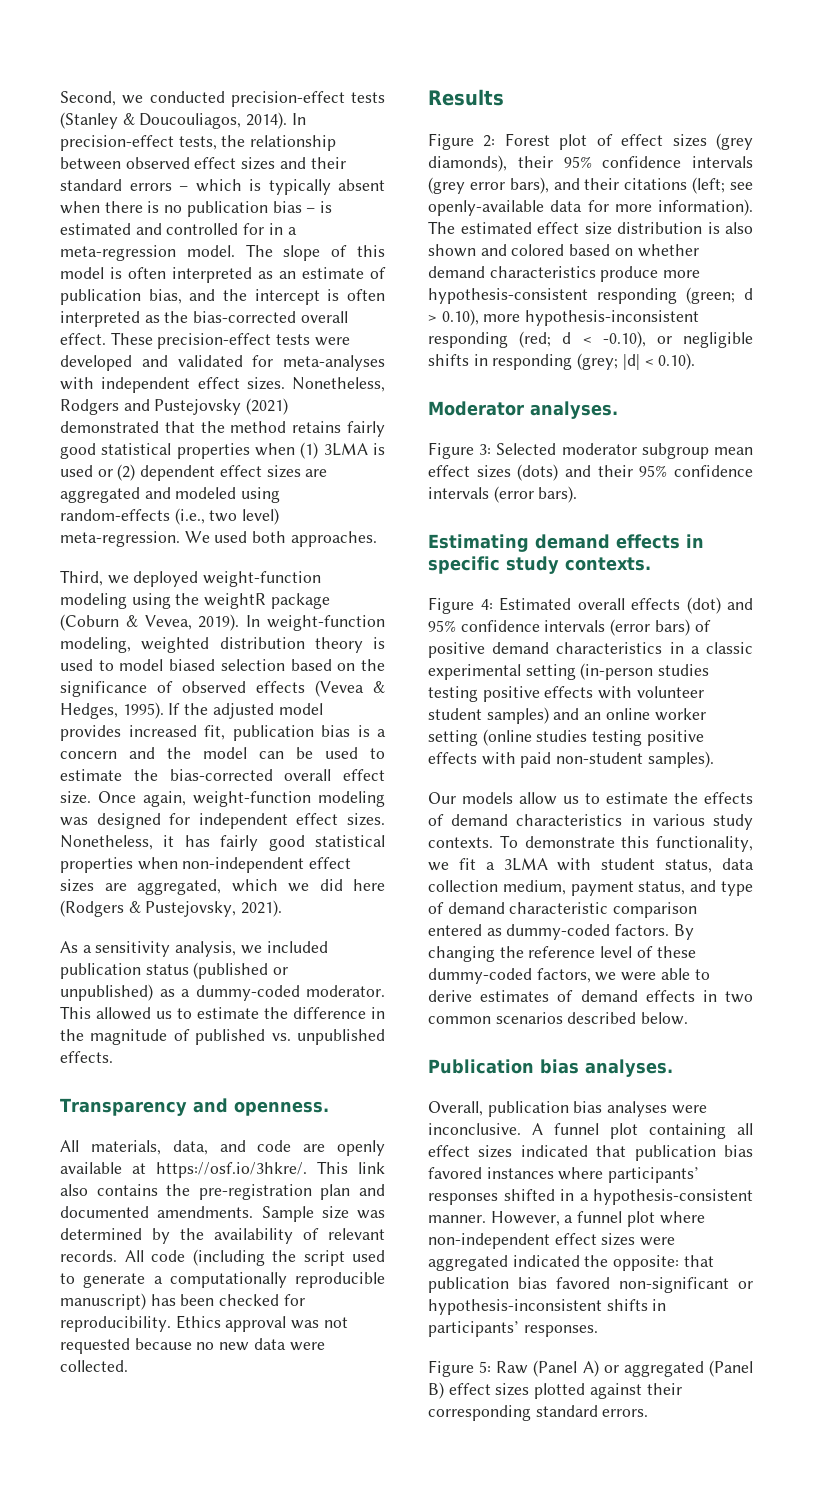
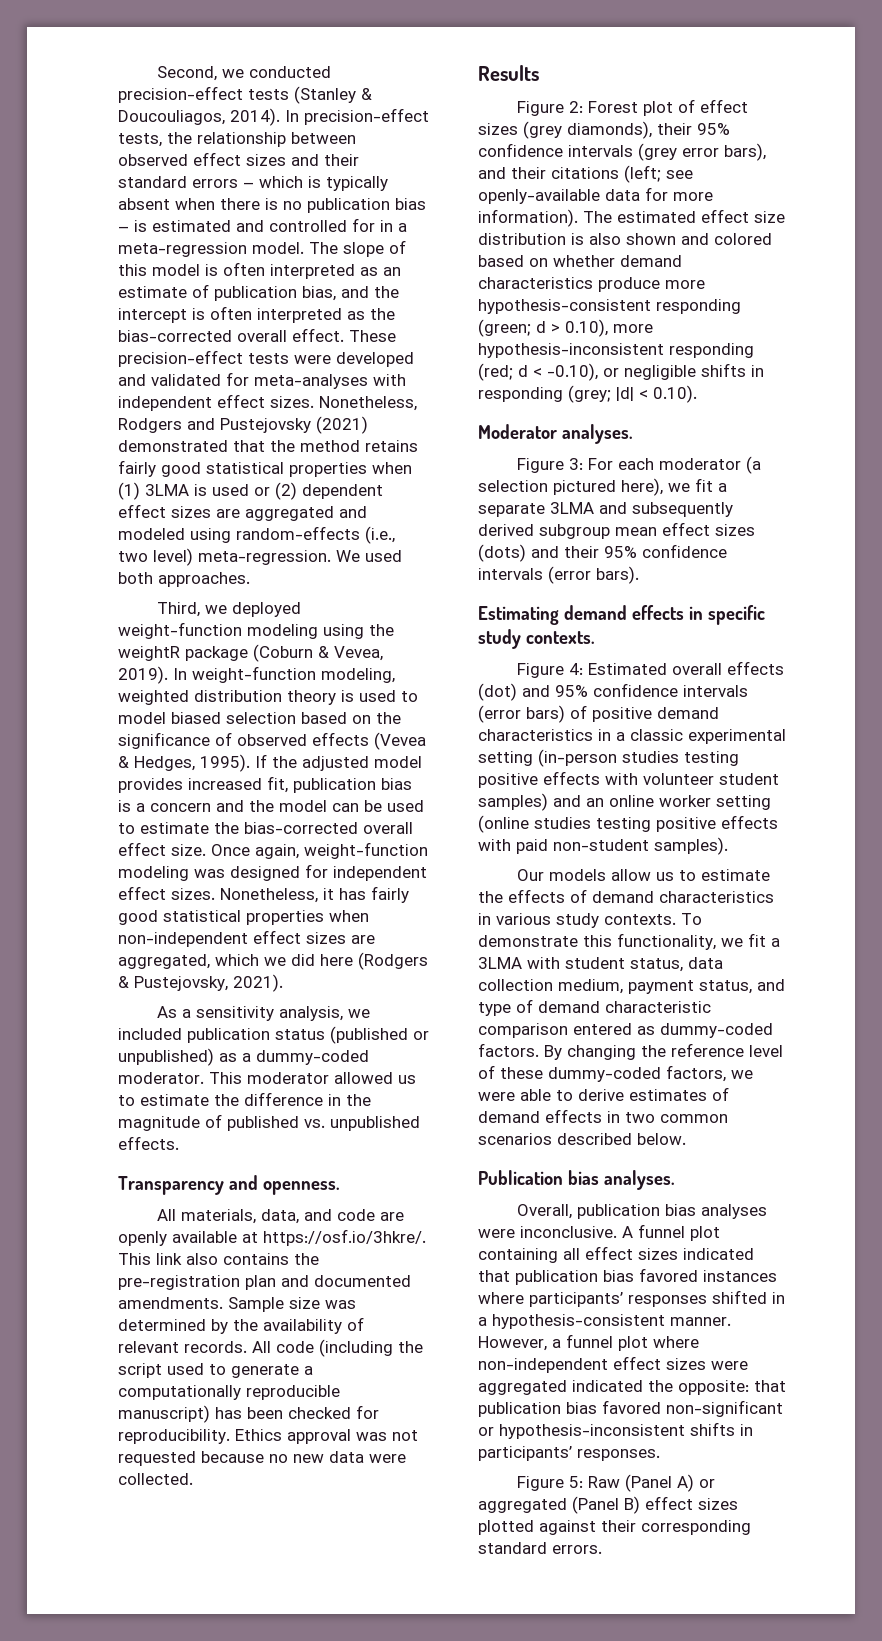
(91, 1012) none -> [247,1072,329,1084] moderator
[496,443,637,455] Selected moderator -> [587,456,761,474] [478,478,727,496] [478,502,733,517] [478,524,534,536] For each moderator (a selection pictured here), we fit a separate 3LMA and subsequently derived

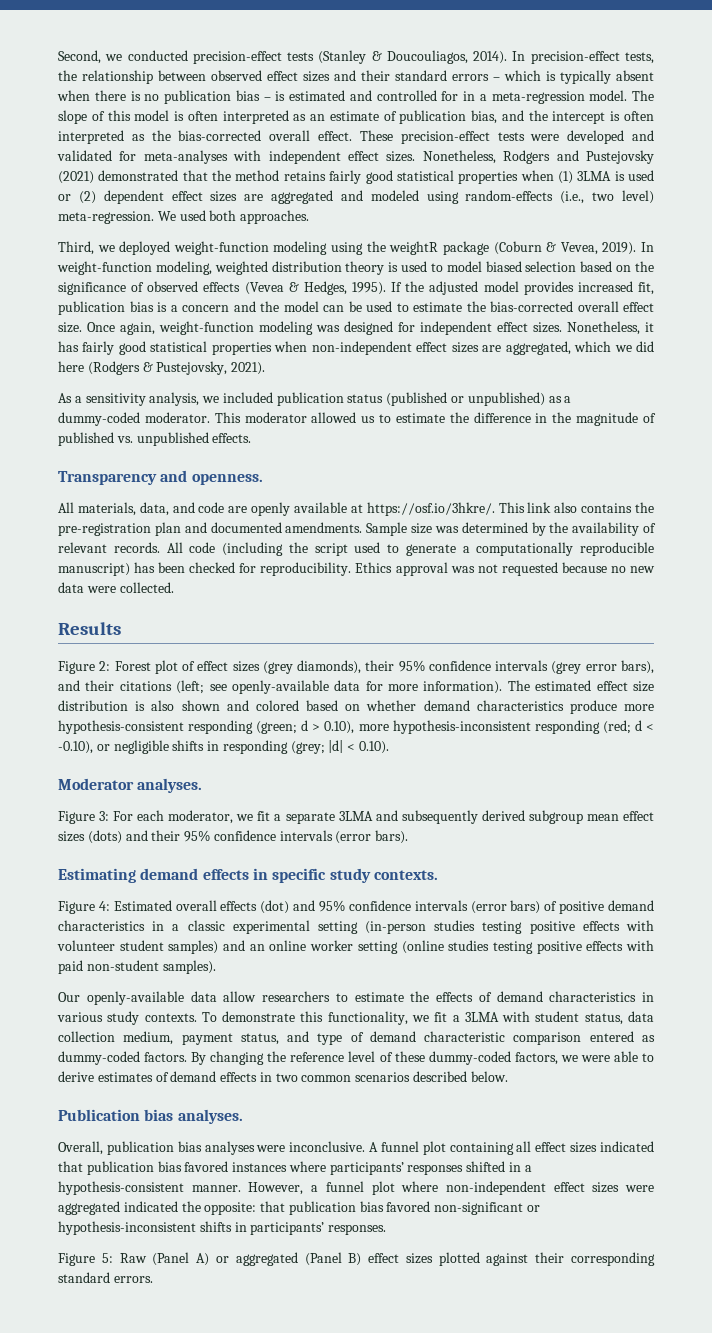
[658,456,761,474] [478,478,663,496] moderator (a selection pictured here), -> [168,810,234,824] moderator,
[548,869,674,881] models allow us -> [86,991,330,1005] openly-available data allow researchers

